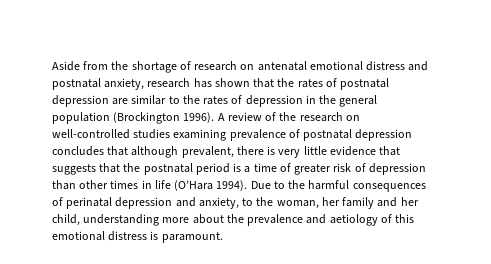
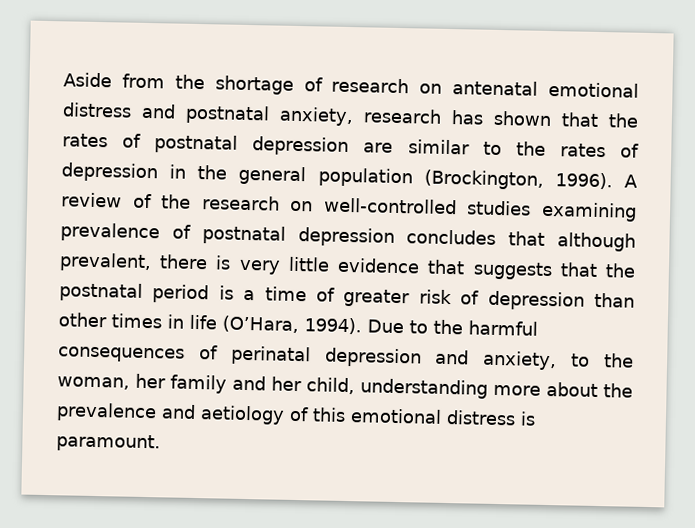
[113,112,181,124] (Brockington -> [423,169,544,190] (Brockington,
[174,180,214,191] (O’Hara -> [222,315,299,334] (O’Hara,

